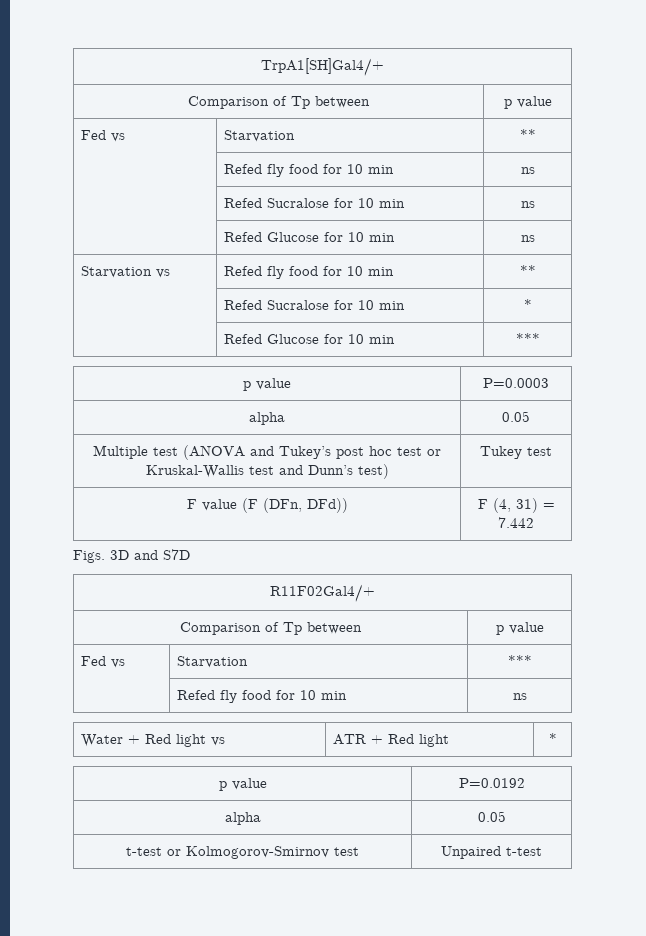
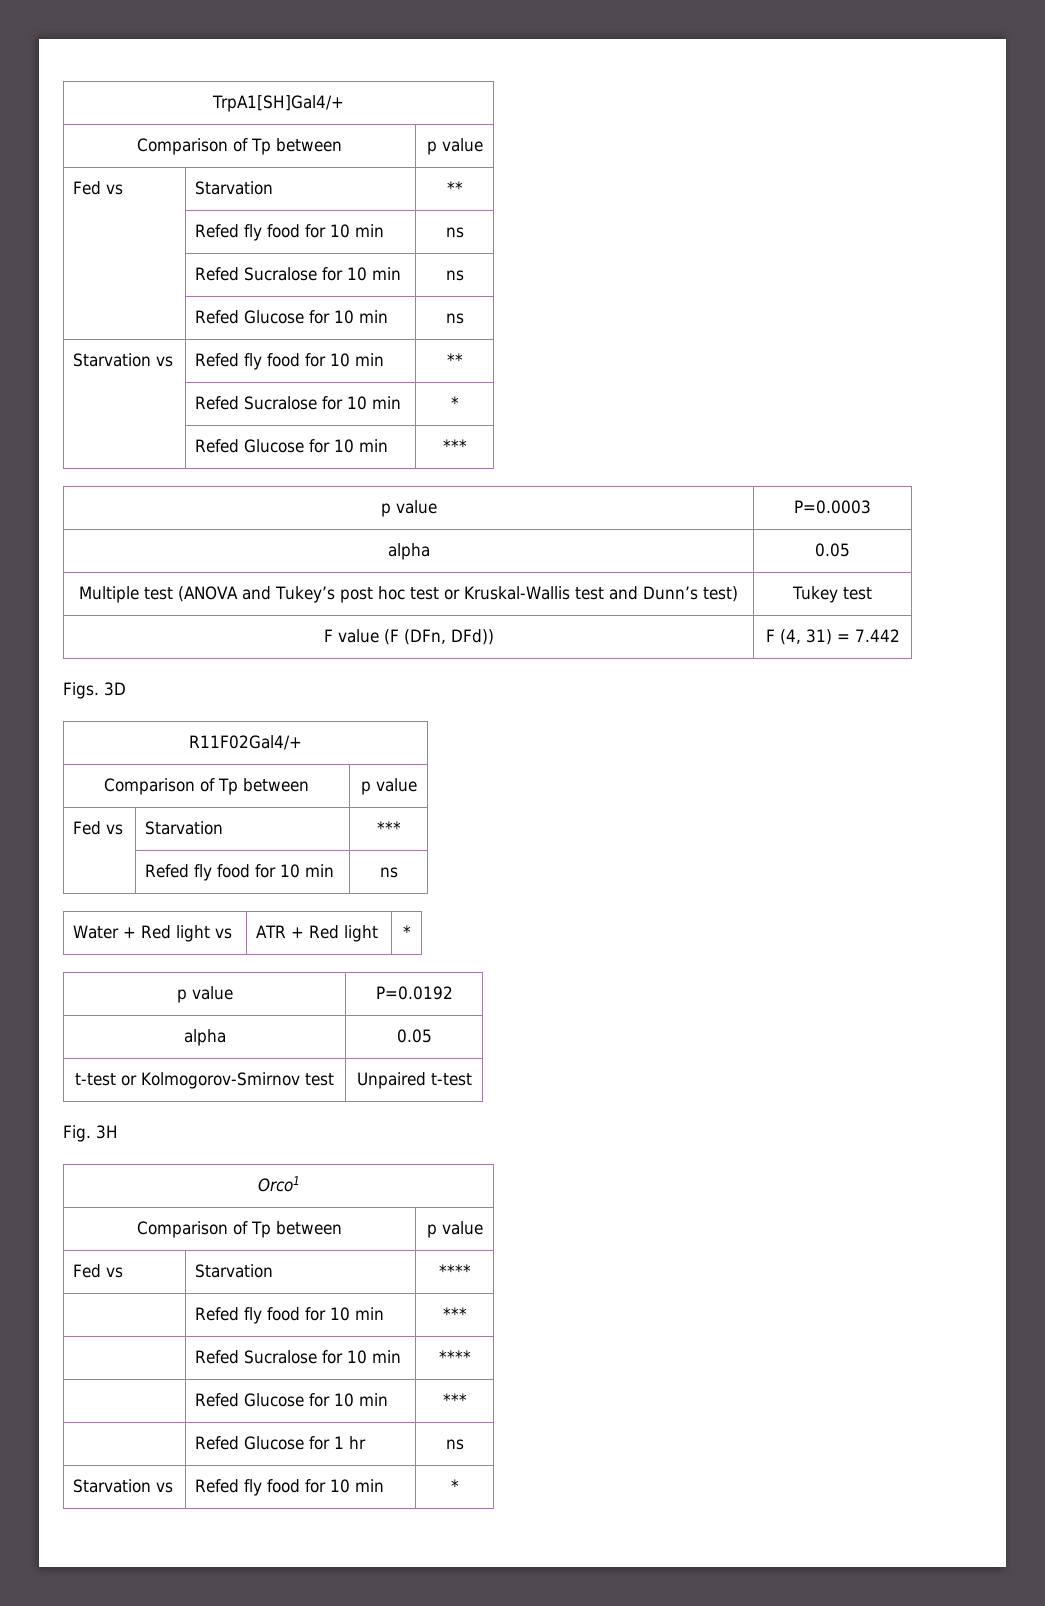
[134,549,190,560] and S7D -> (126, 689) none
(542, 851) none -> [63,1125,118,1142] [257,1176,300,1192] [137,1221,342,1238] [426,1221,483,1238] [73,1264,124,1278] [195,1264,274,1278] [438,1264,471,1277] [195,1307,385,1324] [442,1307,467,1320] [195,1350,402,1364] [438,1350,471,1363] [195,1393,389,1407] [442,1393,467,1406] [195,1436,367,1450] [445,1439,464,1450] [73,1479,174,1493] [195,1479,385,1496] [450,1479,459,1492] // Fig. 3H // Orco1 // Comparison of Tp between | p value // Fed vs | Starvation | **** // | Refed fly food for 10 min | *** // | Refed Sucralose for 10 min | **** // | Refed Glucose for 10 min | *** // | Refed Glucose for 1 hr | ns // Starvation vs | Refed fly food for 10 min | *

